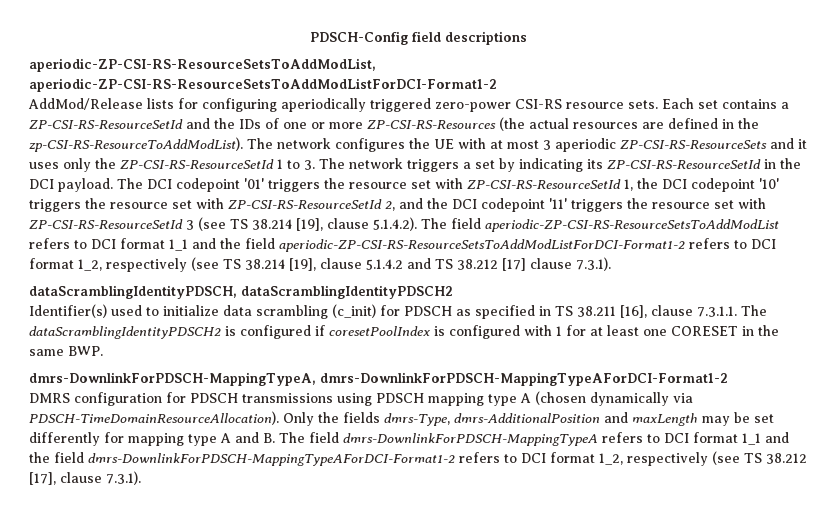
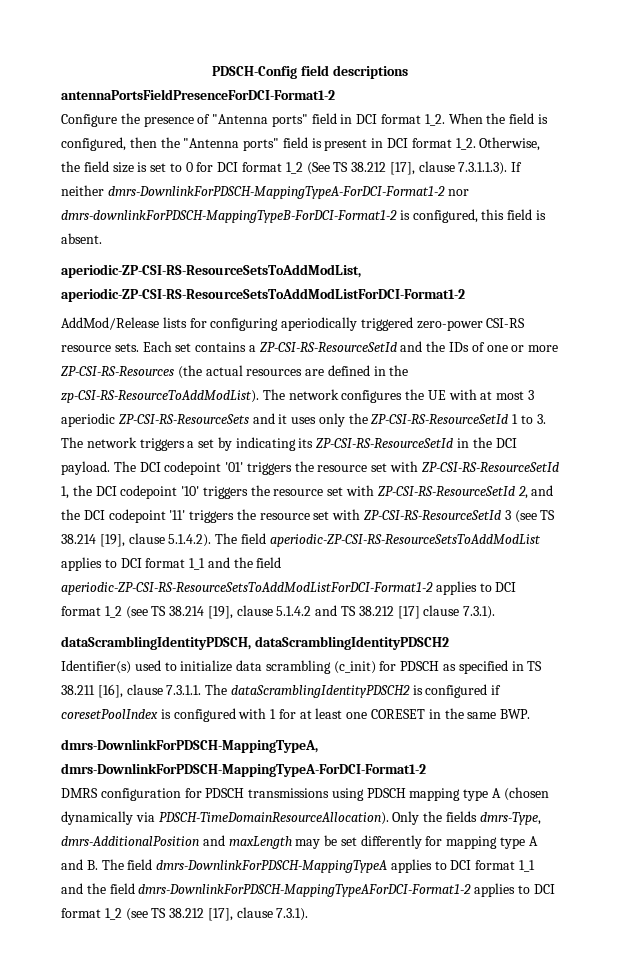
(527, 38) none -> [61,89,335,100] [61,113,548,127] [61,137,541,151] [61,161,523,175] [61,185,469,199] [61,209,546,223] [61,233,102,244] // antennaPortsFieldPresenceForDCI-Format1-2 // Configure the presence of "Antenna ports" field in DCI format 1_2. When the field is configured, then the "Antenna ports" field is present in DCI format 1_2. Otherwise, the field size is set to 0 for DCI format 1_2 (See TS 38.212 [17], clause 7.3.1.1.3). If neither dmrs-DownlinkForPDSCH-MappingTypeA-ForDCI-Format1-2 nor dmrs-downlinkForPDSCH-MappingTypeB-ForDCI-Format1-2 is configured, this field is absent.
[29,238,70,249] refers -> [61,557,102,571] applies
[688,238,776,249] [29,258,187,272] refers to DCI format 1_2, respectively -> [435,581,517,595] [61,606,122,618] applies to DCI format 1_2
[320,372,728,386] dmrs-DownlinkForPDSCH-MappingTypeAForDCI-Format1-2 -> [61,763,426,777] dmrs-DownlinkForPDSCH-MappingTypeA-ForDCI-Format1-2
[602,432,643,443] refers -> [390,859,432,873] applies
[459,452,708,466] refers to DCI format 1_2, respectively -> [474,883,555,897] [61,908,122,920] applies to DCI format 1_2

